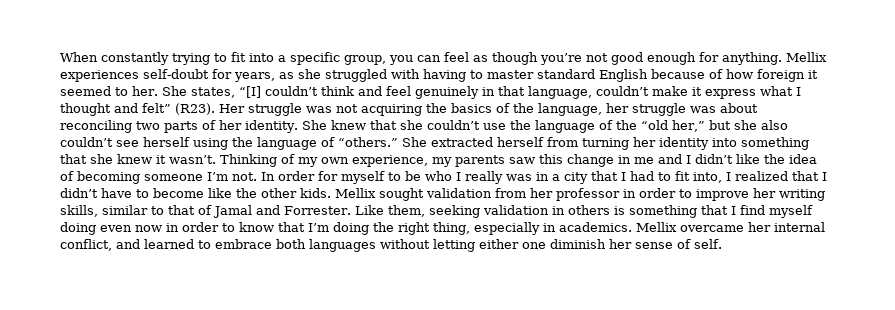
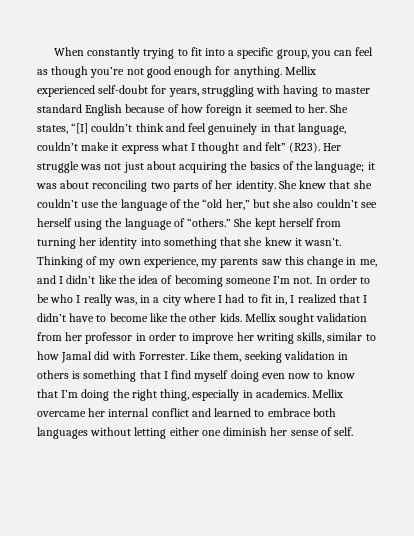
[60,70,139,82] experiences -> [37,85,95,97] experienced
[279,69,387,82] as she struggled -> [201,85,254,97] struggling
(358, 108) none -> [123,161,176,173] just about
[538,103,686,116] language, her struggle -> [315,161,375,173] language; it
[431,137,493,147] extracted -> [254,218,276,230] kept
[634,157,654,164] me -> [359,259,377,267] me,
[318,171,385,184] for myself -> (357, 279) none
[506,174,532,181] was -> [113,297,137,305] was,
[591,171,618,181] that -> [182,294,216,303] where
[693,172,722,183] into, -> [275,295,288,305] in,
[168,205,280,218] that of Jamal and -> [37,351,136,363] how Jamal did with
[166,222,219,232] in order -> (311, 376) none
[60,239,112,251] conflict, -> [151,408,189,417] conflict

